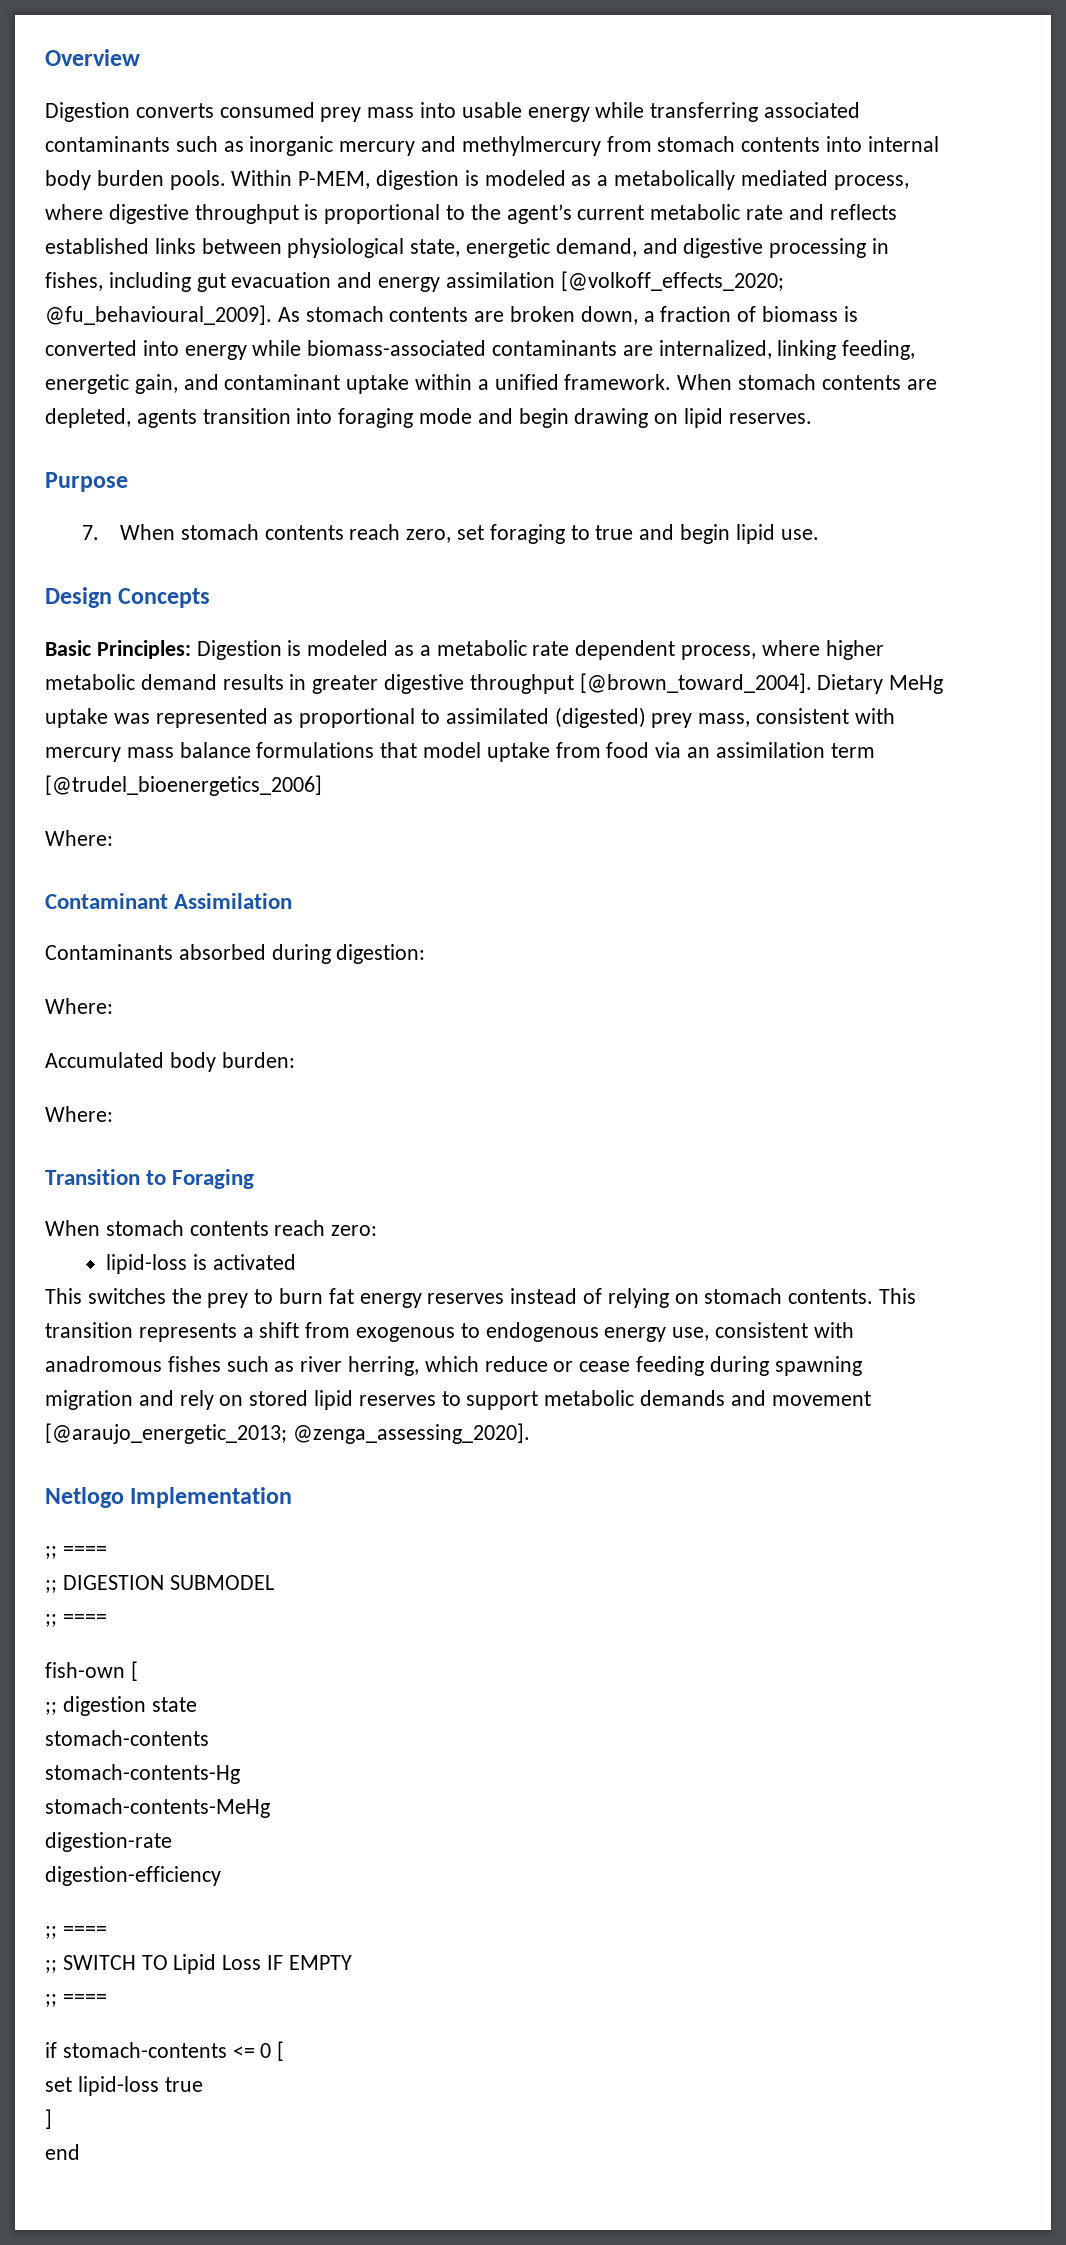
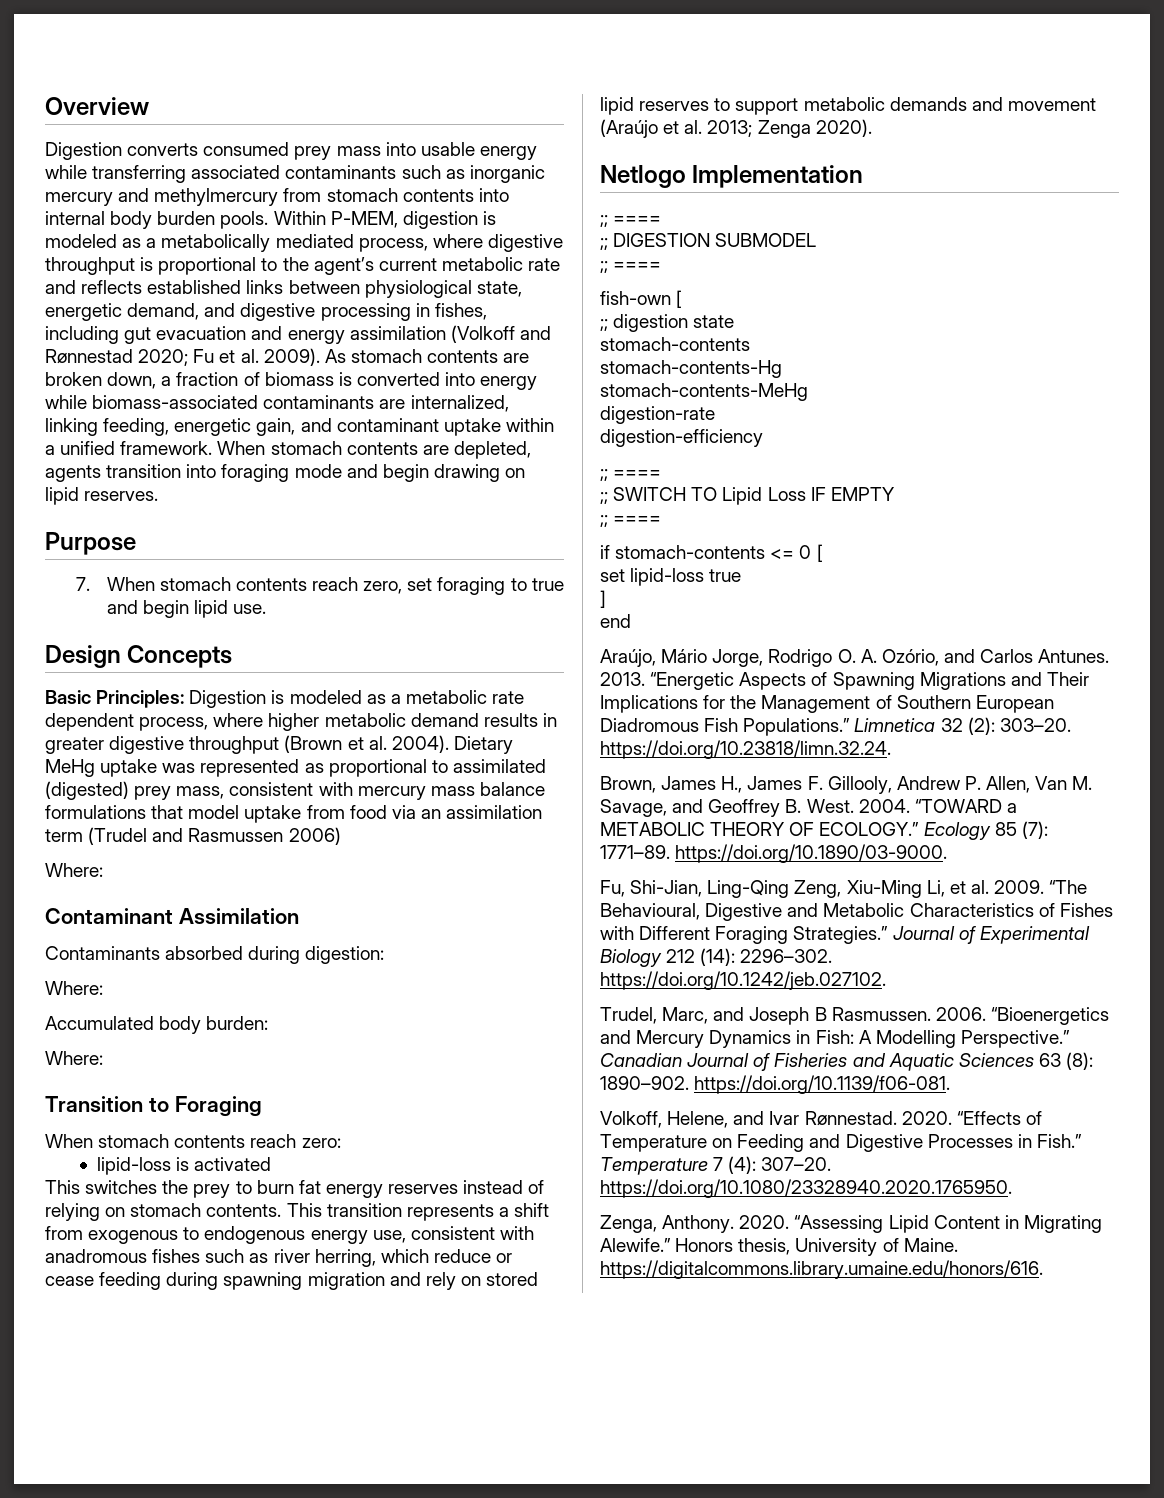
[560,271,784,291] [45,305,272,325] [@volkoff_effects_2020; @fu_behavioural_2009]. -> [450,325,551,343] [45,348,320,366] (Volkoff and Rønnestad 2020; Fu et al. 2009).
[579,673,812,693] [@brown_toward_2004]. -> [284,735,449,753] (Brown et al. 2004).
[45,775,322,796] [@trudel_bioenergetics_2006] -> [88,827,341,845] (Trudel and Rasmussen 2006)
[45,1423,530,1444] [@araujo_energetic_2013; @zenga_assessing_2020]. -> [600,119,872,138] (Araújo et al. 2013; Zenga 2020).
(80, 2152) none -> [600,649,1110,667] [600,672,1089,690] [600,695,1054,713] [600,717,1071,736] [600,740,891,759] [600,776,1093,794] [600,799,1017,817] [600,821,1048,840] [600,844,948,863] [600,880,1088,898] [600,903,1113,921] [600,926,1090,944] [600,948,833,967] [600,971,886,990] [600,1007,1109,1025] [600,1030,1070,1048] [600,1052,1094,1071] [600,1075,951,1094] [600,1111,1042,1128] [600,1134,1082,1152] [600,1156,832,1175] [600,1179,1012,1198] [600,1215,1102,1233] [600,1238,958,1256] [600,1260,1043,1279] // Araújo, Mário Jorge, Rodrigo O. A. Ozório, and Carlos Antunes. 2013. “Energetic Aspects of Spawning Migrations and Their Implications for the Management of Southern European Diadromous Fish Populations.” Limnetica 32 (2): 303–20. https://doi.org/10.23818/limn.32.24. // Brown, James H., James F. Gillooly, Andrew P. Allen, Van M. Savage, and Geoffrey B. West. 2004. “TOWARD a METABOLIC THEORY OF ECOLOGY.” Ecology 85 (7): 1771–89. https://doi.org/10.1890/03-9000. // Fu, Shi-Jian, Ling-Qing Zeng, Xiu-Ming Li, et al. 2009. “The Behavioural, Digestive and Metabolic Characteristics of Fishes with Different Foraging Strategies.” Journal of Experimental Biology 212 (14): 2296–302. https://doi.org/10.1242/jeb.027102. // Trudel, Marc, and Joseph B Rasmussen. 2006. “Bioenergetics and Mercury Dynamics in Fish: A Modelling Perspective.” Canadian Journal of Fisheries and Aquatic Sciences 63 (8): 1890–902. https://doi.org/10.1139/f06-081. // Volkoff, Helene, and Ivar Rønnestad. 2020. “Effects of Temperature on Feeding and Digestive Processes in Fish.” Temperature 7 (4): 307–20. https://doi.org/10.1080/23328940.2020.1765950. // Zenga, Anthony. 2020. “Assessing Lipid Content in Migrating Alewife.” Honors thesis, University of Maine. https://digitalcommons.library.umaine.edu/honors/616.

